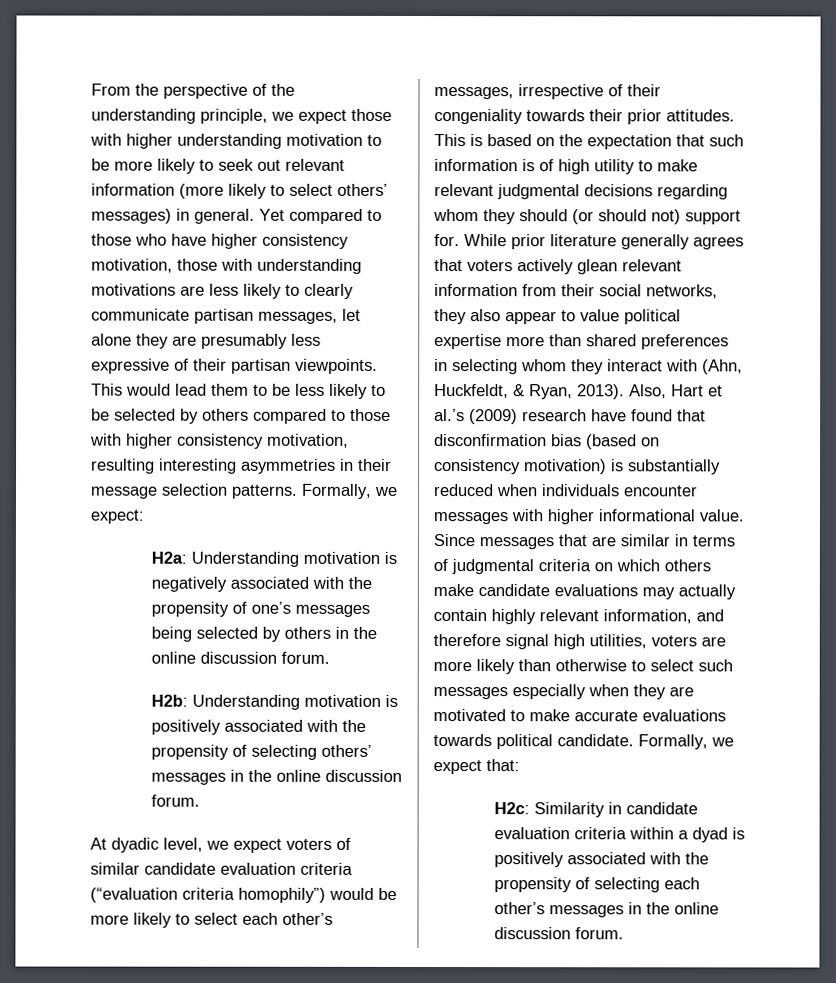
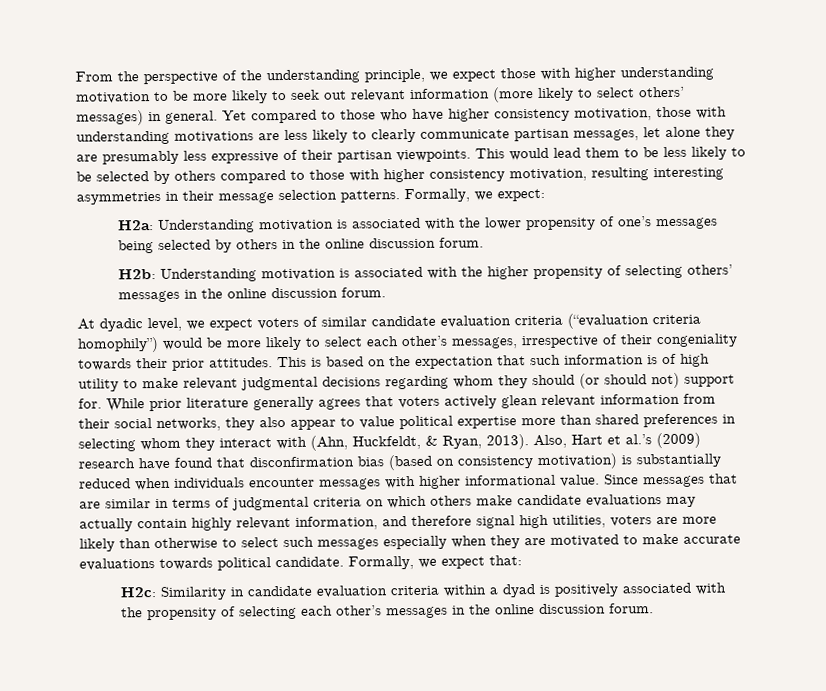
[150,576,372,592] negatively associated with the -> [352,217,523,230] associated with the lower
[150,719,366,735] positively associated with the -> [354,266,530,280] associated with the higher

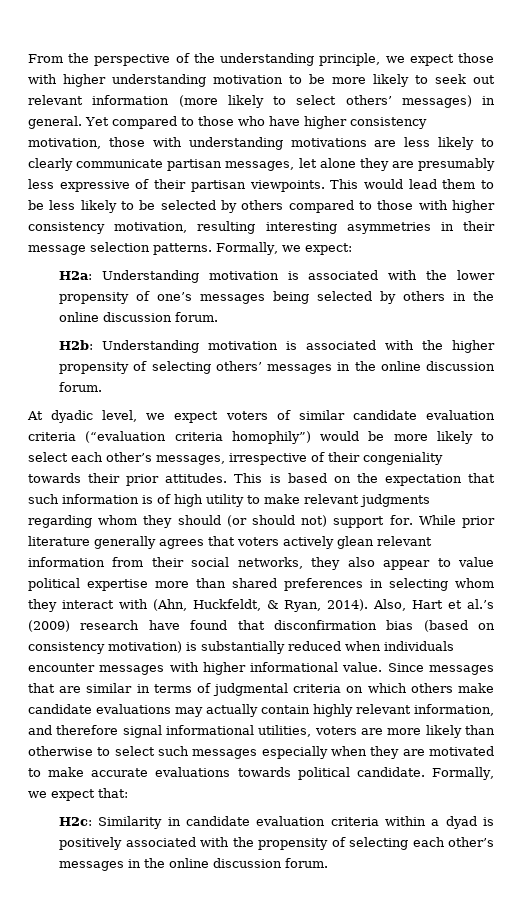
[241,376,381,391] judgmental decisions -> [360,494,430,507] judgments
[486,434,529,450] 2013). -> [327,599,369,611] 2014).
[519,514,549,529] high -> [166,725,254,735] informational

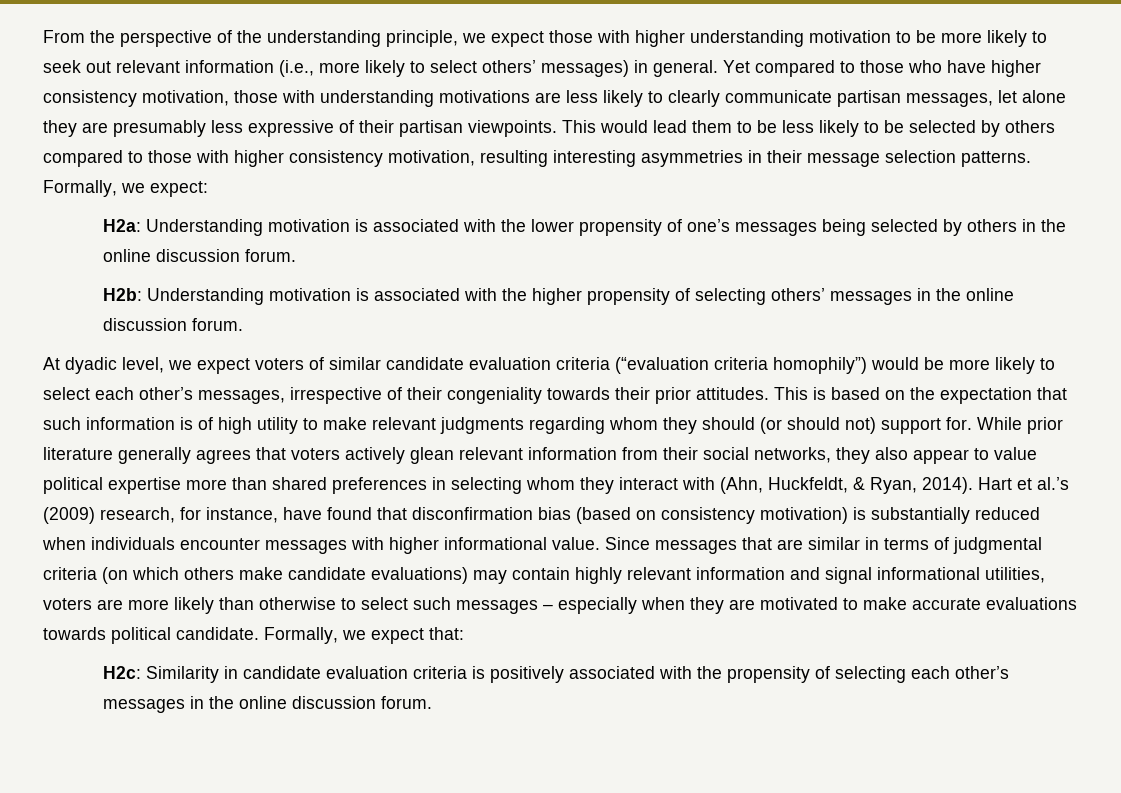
[178,95,218,107] (more -> [279,60,360,77] (i.e., more
[373,599,407,611] Also, -> (973, 485) none
[80,620,140,630] research -> [100,507,278,523] research, for instance,
[346,686,364,693] on -> [102,567,128,584] (on
[96,704,494,717] [28,725,119,735] evaluations may actually contain highly relevant information, and therefore -> [371,567,820,584] evaluations) may contain highly relevant information and
(258, 754) none -> [543,604,553,610] –
[385,816,477,829] within a dyad -> (467, 672) none

